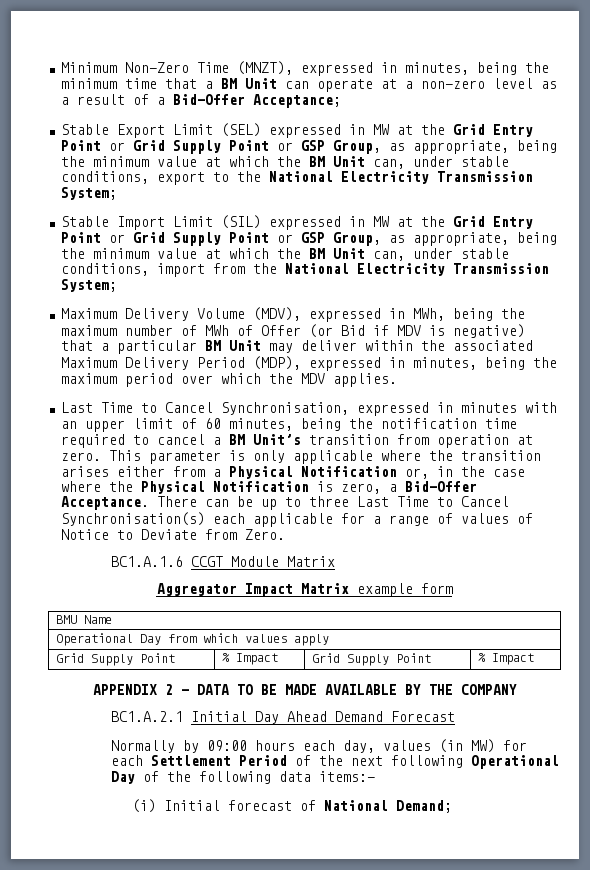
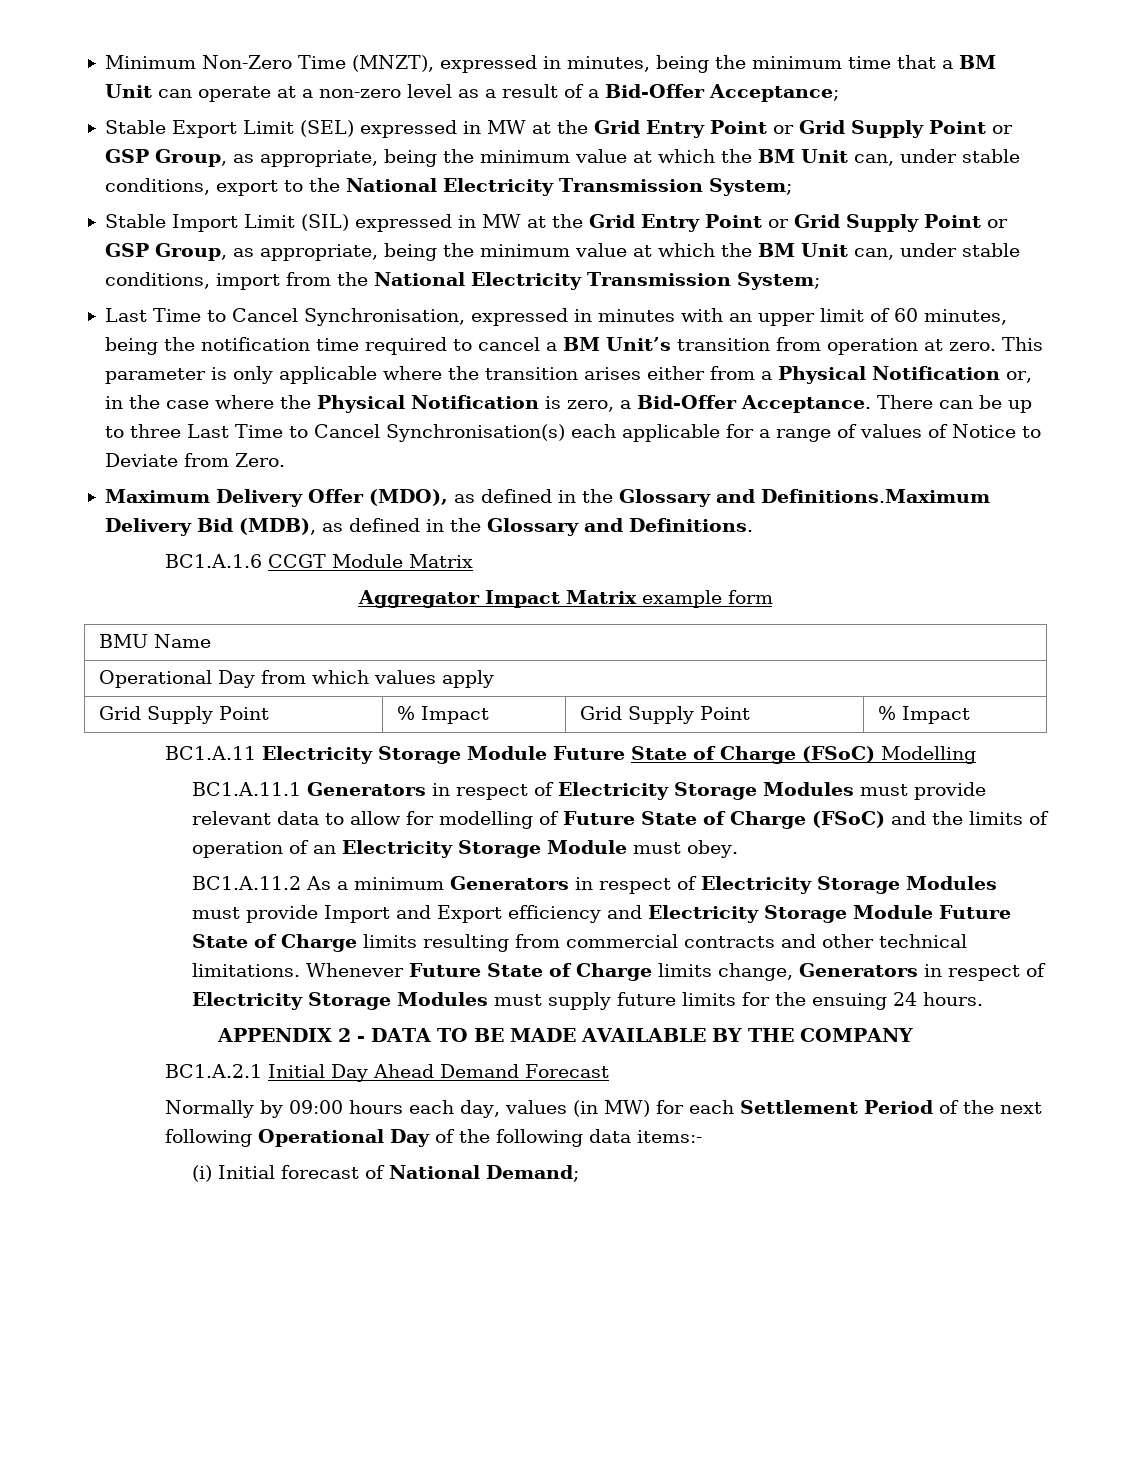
[60,307,525,322] [60,324,525,338] [60,340,533,354] [60,356,557,371] [60,373,397,387] // Maximum Delivery Volume (MDV), expressed in MWh, being the maximum number of MWh of Offer (or Bid if MDV is negative) that a particular BM Unit may deliver within the associated Maximum Delivery Period (MDP), expressed in minutes, being the maximum period over which the MDV applies. -> (820, 281) none
(285, 534) none -> [104,489,990,507] [104,518,753,536] // Maximum Delivery Offer (MDO), as defined in the Glossary and Definitions.Maximum Delivery Bid (MDB), as defined in the Glossary and Definitions.
(535, 659) none -> [164,746,976,764] [191,782,986,800] [191,811,1049,829] [191,840,738,858] [191,876,997,894] [191,905,1011,923] [191,934,967,952] [191,963,1046,981] [191,992,983,1010] // BC1.A.11 Electricity Storage Module Future State of Charge (FSoC) Modelling // BC1.A.11.1 Generators in respect of Electricity Storage Modules must provide relevant data to allow for modelling of Future State of Charge (FSoC) and the limits of operation of an Electricity Storage Module must obey. // BC1.A.11.2 As a minimum Generators in respect of Electricity Storage Modules must provide Import and Export efficiency and Electricity Storage Module Future State of Charge limits resulting from commercial contracts and other technical limitations. Whenever Future State of Charge limits change, Generators in respect of Electricity Storage Modules must supply future limits for the ensuing 24 hours.

